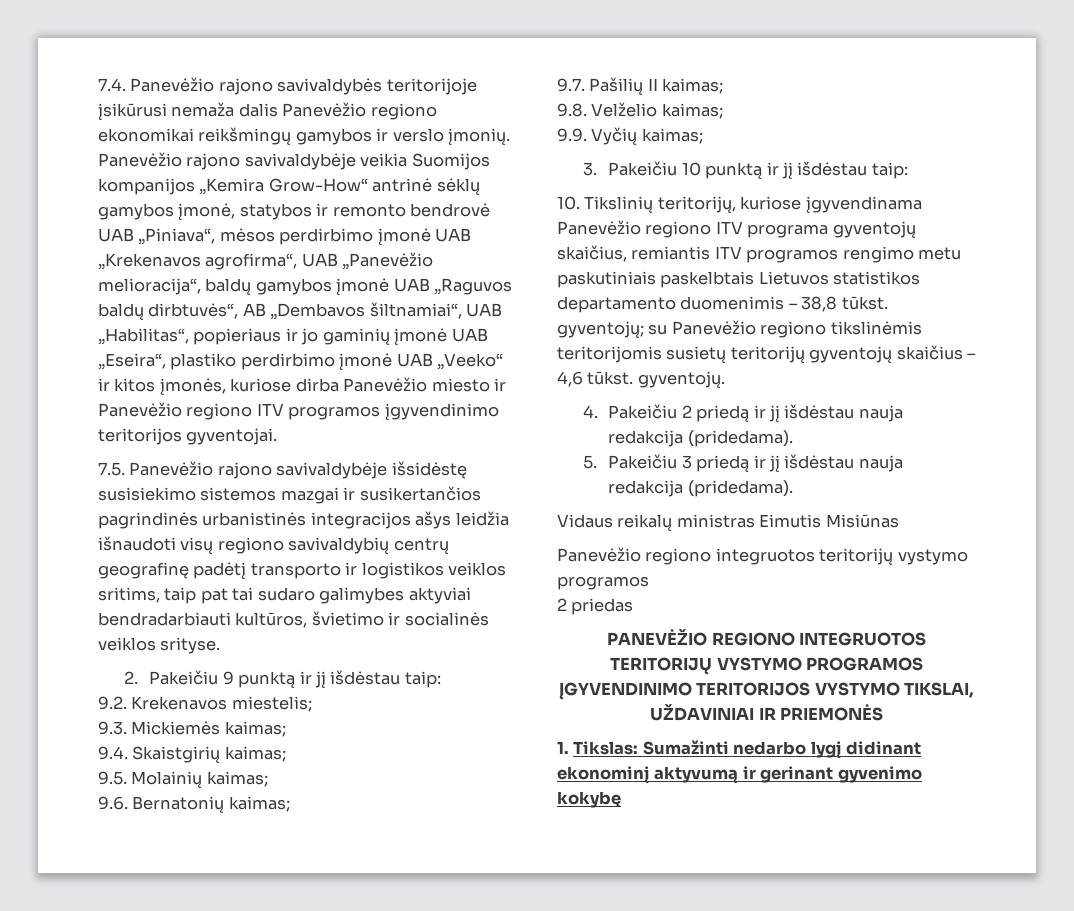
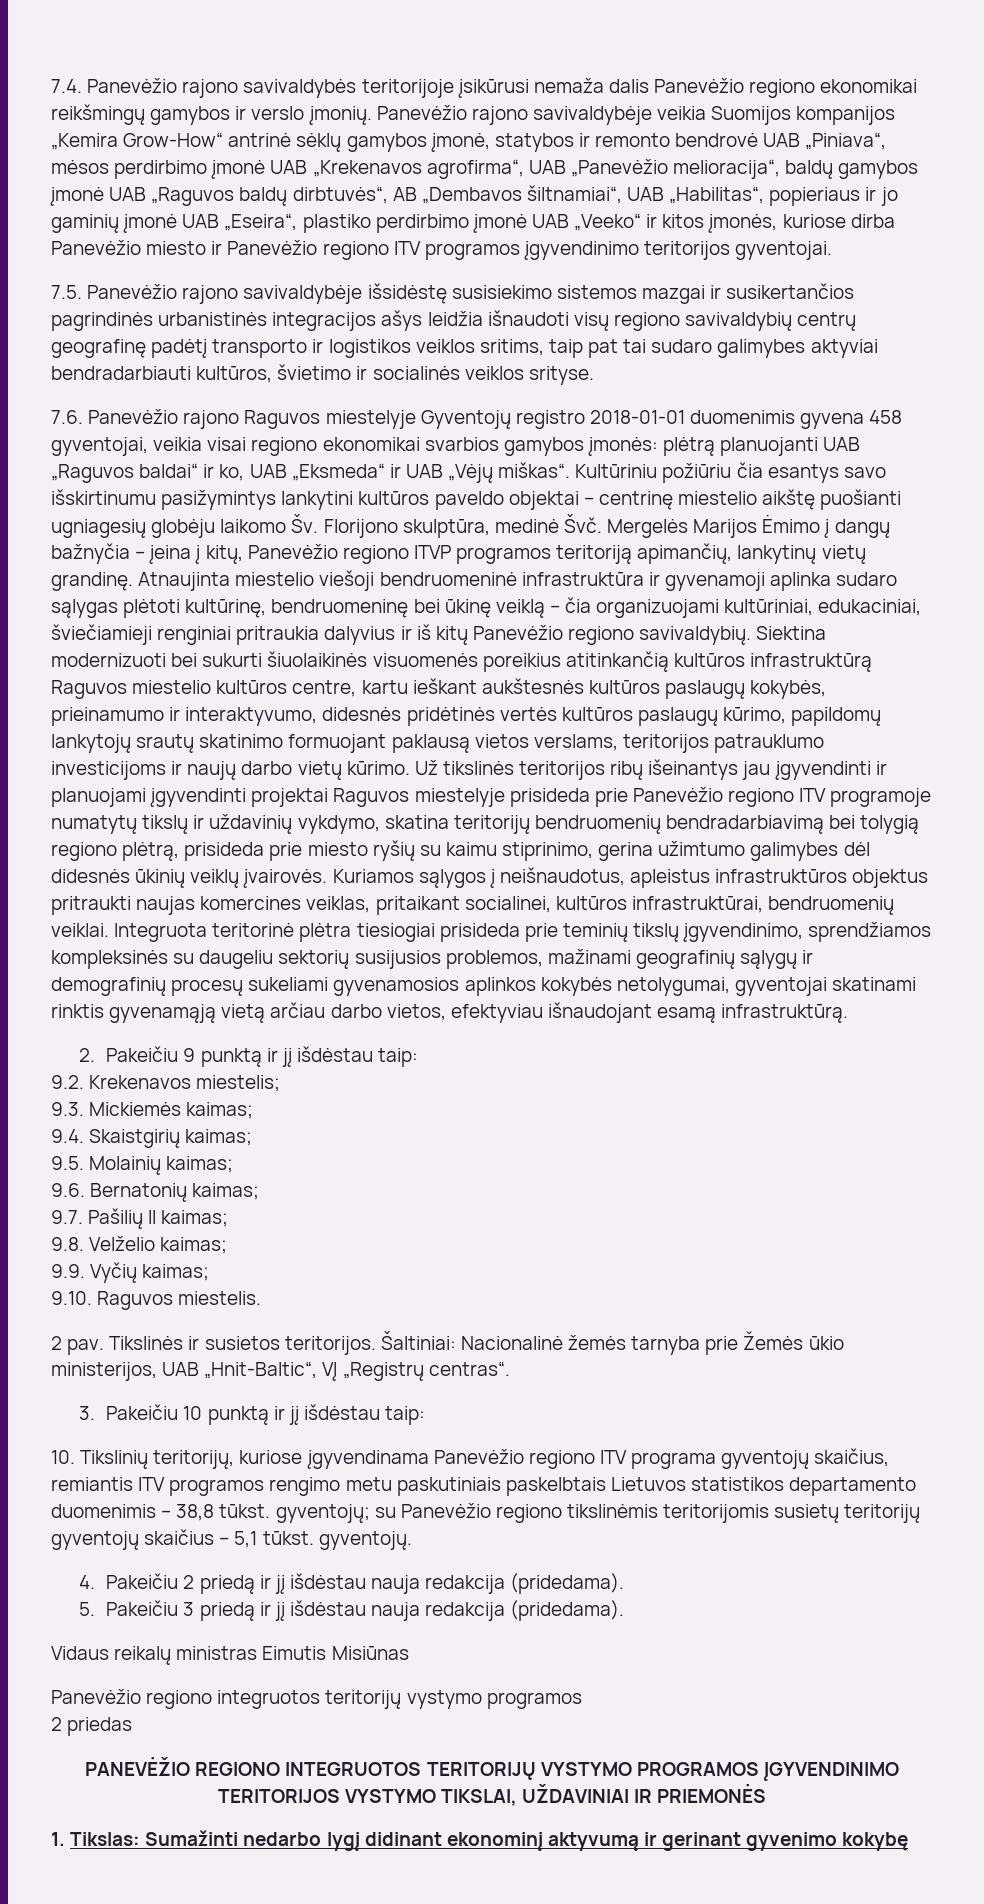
(221, 645) none -> [51,409,903,429] [51,437,861,456] [51,462,886,483] [51,489,902,510] [51,514,890,538] [51,543,866,564] [51,570,898,591] [51,597,922,618] [51,624,827,645] [51,651,873,672] [51,678,827,699] [51,707,882,726] [51,734,825,753] [51,759,887,780] [51,787,932,807] [51,814,920,834] [51,840,870,861] [51,867,929,888] [51,896,895,915] [51,922,932,942] [51,949,814,969] [51,977,917,996] [51,1002,849,1023] // 7.6. Panevėžio rajono Raguvos miestelyje Gyventojų registro 2018-01-01 duomenimis gyvena 458 gyventojai, veikia visai regiono ekonomikai svarbios gamybos įmonės: plėtrą planuojanti UAB „Raguvos baldai“ ir ko, UAB „Eksmeda“ ir UAB „Vėjų miškas“. Kultūriniu požiūriu čia esantys savo išskirtinumu pasižymintys lankytini kultūros paveldo objektai – centrinę miestelio aikštę puošianti ugniagesių globėju laikomo Šv. Florijono skulptūra, medinė Švč. Mergelės Marijos Ėmimo į dangų bažnyčia – įeina į kitų, Panevėžio regiono ITVP programos teritoriją apimančių, lankytinų vietų grandinę. Atnaujinta miestelio viešoji bendruomeninė infrastruktūra ir gyvenamoji aplinka sudaro sąlygas plėtoti kultūrinę, bendruomeninę bei ūkinę veiklą – čia organizuojami kultūriniai, edukaciniai, šviečiamieji renginiai pritraukia dalyvius ir iš kitų Panevėžio regiono savivaldybių. Siektina modernizuoti bei sukurti šiuolaikinės visuomenės poreikius atitinkančią kultūros infrastruktūrą Raguvos miestelio kultūros centre, kartu ieškant aukštesnės kultūros paslaugų kokybės, prieinamumo ir interaktyvumo, didesnės pridėtinės vertės kultūros paslaugų kūrimo, papildomų lankytojų srautų skatinimo formuojant paklausą vietos verslams, teritorijos patrauklumo investicijoms ir naujų darbo vietų kūrimo. Už tikslinės teritorijos ribų išeinantys jau įgyvendinti ir planuojami įgyvendinti projektai Raguvos miestelyje prisideda prie Panevėžio regiono ITV programoje numatytų tikslų ir uždavinių vykdymo, skatina teritorijų bendruomenių bendradarbiavimą bei tolygią regiono plėtrą, prisideda prie miesto ryšių su kaimu stiprinimo, gerina užimtumo galimybes dėl didesnės ūkinių veiklų įvairovės. Kuriamos sąlygos į neišnaudotus, apleistus infrastruktūros objektus pritraukti naujas komercines veiklas, pritaikant socialinei, kultūros infrastruktūrai, bendruomenių veiklai. Integruota teritorinė plėtra tiesiogiai prisideda prie teminių tikslų įgyvendinimo, sprendžiamos kompleksinės su daugeliu sektorių susijusios problemos, mažinami geografinių sąlygų ir demografinių procesų sukeliami gyvenamosios aplinkos kokybės netolygumai, gyventojai skatinami rinktis gyvenamąją vietą arčiau darbo vietos, efektyviau išnaudojant esamą infrastruktūrą.
(703, 136) none -> [51,1291,262,1310] [51,1331,844,1355] [51,1361,510,1381] // 9.10. Raguvos miestelis. // 2 pav. Tikslinės ir susietos teritorijos. Šaltiniai: Nacionalinė žemės tarnyba prie Žemės ūkio ministerijos, UAB „Hnit-Baltic“, VĮ „Registrų centras“.
[557,371,583,387] 4,6 -> [234,1531,258,1548] 5,1

